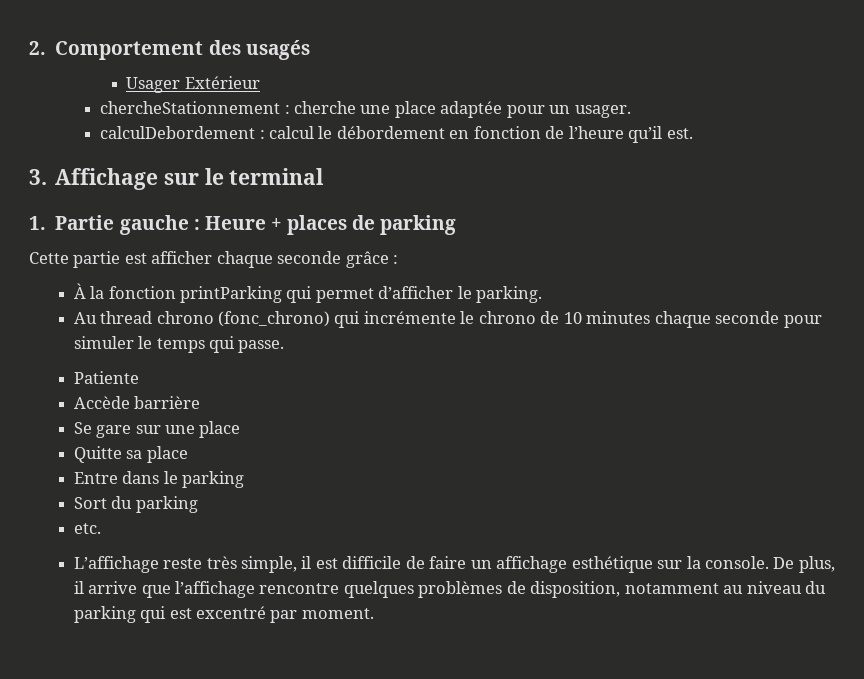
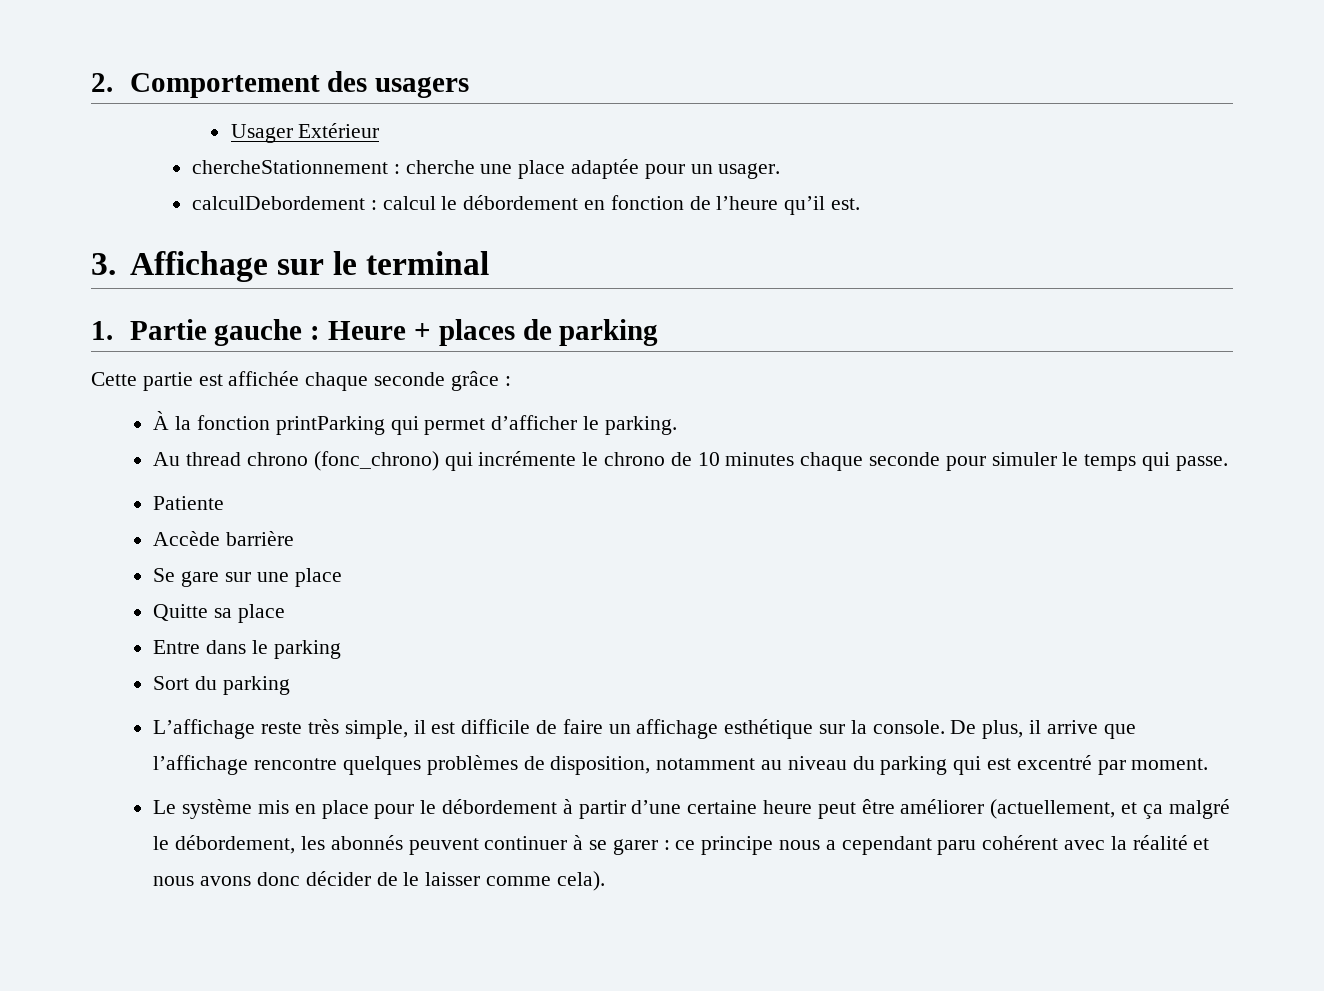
[245,40,310,60] usagés -> [375,76,470,98] usagers
[151,251,213,264] afficher -> [228,371,300,386] affichée
[73,523,101,534] // etc. -> (290, 685) none
(374, 613) none -> [153,799,1230,819] [153,835,1210,855] [153,871,605,891] // Le système mis en place pour le débordement à partir d’une certaine heure peut être améliorer (actuellement, et ça malgré le débordement, les abonnés peuvent continuer à se garer : ce principe nous a cependant paru cohérent avec la réalité et nous avons donc décider de le laisser comme cela).

